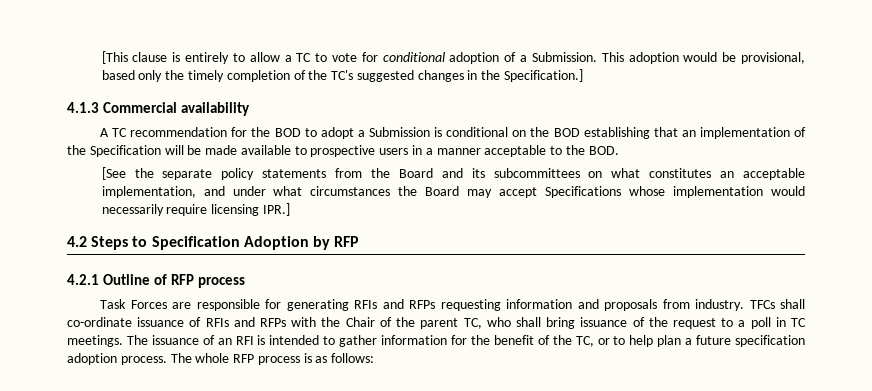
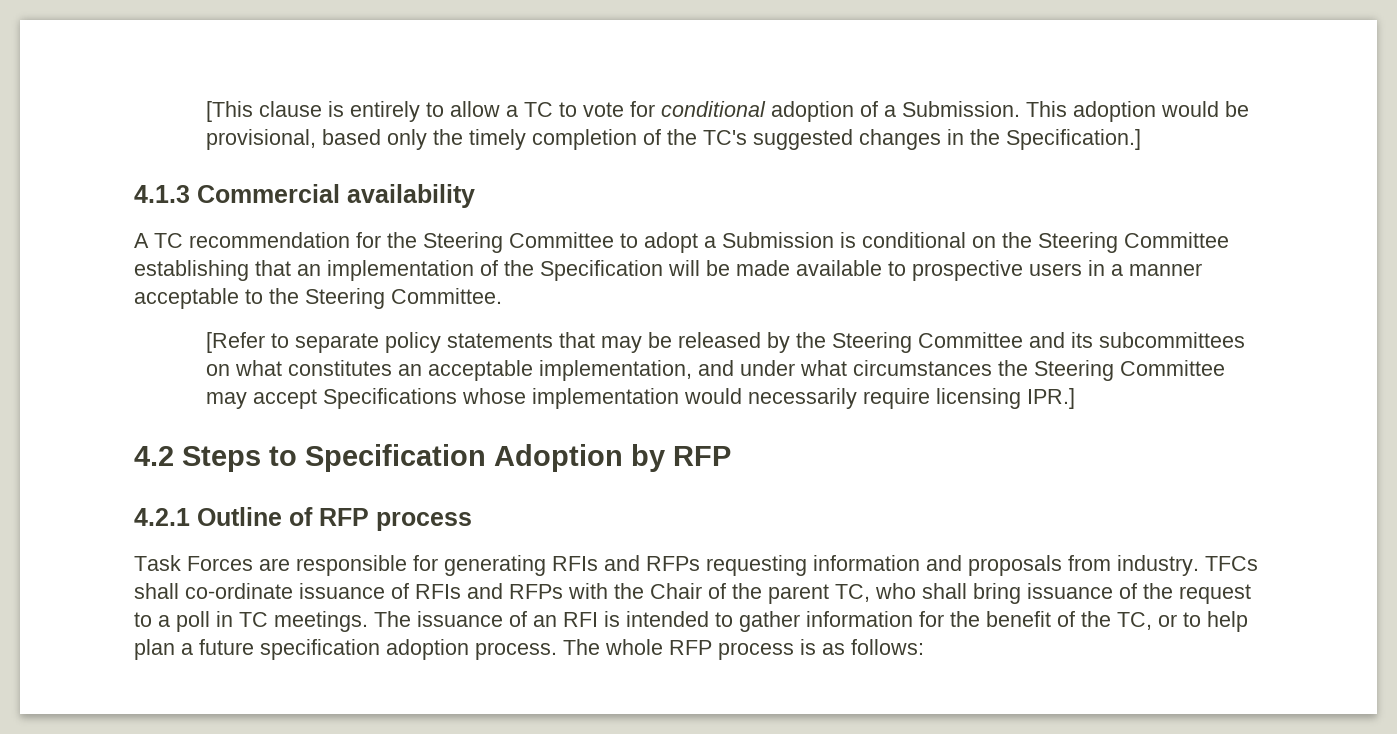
[274,128,301,137] BOD -> [423,232,614,253] Steering Committee
[553,128,580,137] BOD -> [1038,232,1229,253] Steering Committee
[588,146,619,155] [101,167,433,180] BOD. // [See the separate policy statements from the Board -> [305,288,502,309] [206,332,1024,353] Steering Committee. // [Refer to separate policy statements that may be released by the Steering Committee
[425,186,460,196] Board -> [1034,360,1226,381] Steering Committee

